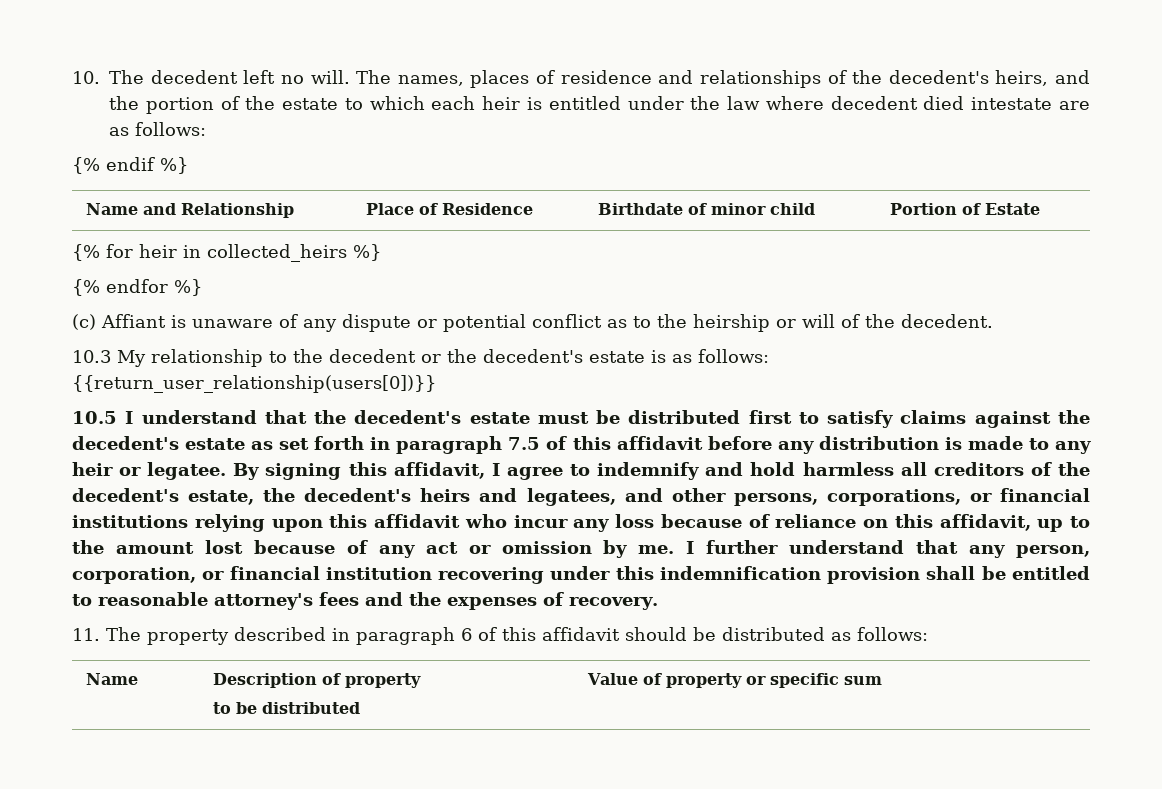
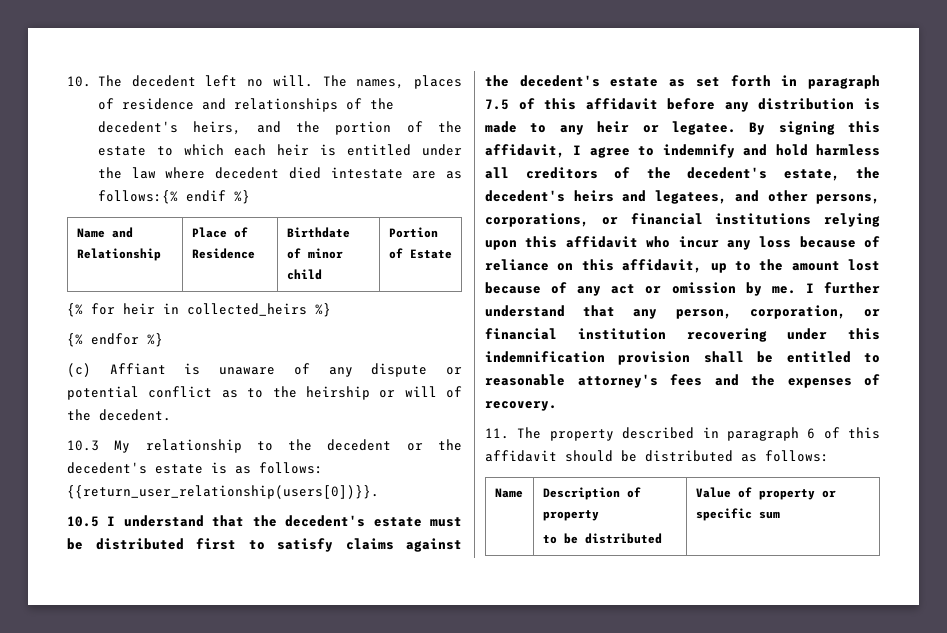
[135,122,206,136] [72,157,100,174] follows: // {% -> [97,190,178,204] follows:{%
[72,375,436,393] {{return_user_relationship(users[0])}} -> [67,485,379,499] {{return_user_relationship(users[0])}}.

